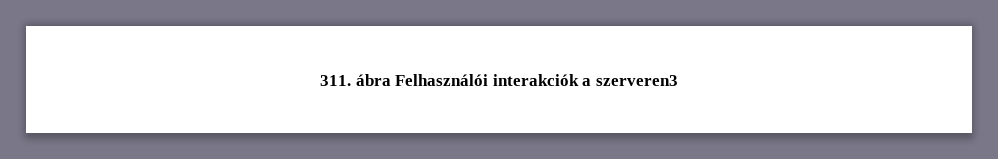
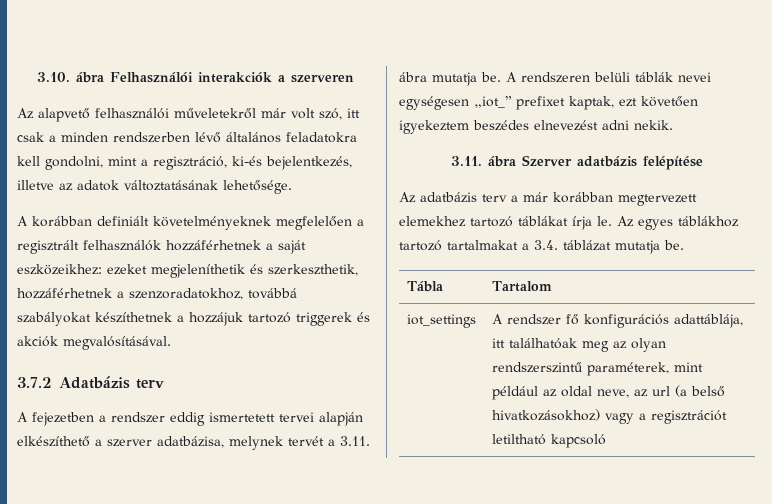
[320,75,352,86] 311. -> [36,72,70,82] 3.10.
[595,75,678,86] szerveren3 -> [290,75,354,83] [17,108,360,122] [17,132,357,143] [17,156,352,170] [17,180,292,194] [17,216,364,230] [17,240,306,254] [17,264,358,278] [17,288,297,300] [17,312,370,326] [17,336,171,350] [17,376,164,389] [17,412,363,426] [17,436,370,450] [399,72,711,86] [399,96,698,110] [399,120,673,134] [451,155,703,170] [399,192,697,206] [399,216,739,230] [399,240,684,254] [406,281,443,292] [491,281,552,292] [406,314,476,328] [491,314,743,328] [491,338,666,352] [491,362,703,376] [491,385,725,400] [491,409,727,424] [491,434,606,448] szerveren // Az alapvető felhasználói műveletekről már volt szó, itt csak a minden rendszerben lévő általános feladatokra kell gondolni, mint a regisztráció, ki-és bejelentkezés, illetve az adatok változtatásának lehetősége. // A korábban definiált követelményeknek megfelelően a regisztrált felhasználók hozzáférhetnek a saját eszközeikhez: ezeket megjeleníthetik és szerkeszthetik, hozzáférhetnek a szenzoradatokhoz, továbbá szabályokat készíthetnek a hozzájuk tartozó triggerek és akciók megvalósításával. // 3.7.2 Adatbázis terv // A fejezetben a rendszer eddig ismertetett tervei alapján elkészíthető a szerver adatbázisa, melynek tervét a 3.11. ábra mutatja be. A rendszeren belüli táblák nevei egységesen „iot_” prefixet kaptak, ezt követően igyekeztem beszédes elnevezést adni nekik. // 3.11. ábra Szerver adatbázis felépítése // Az adatbázis terv a már korábban megtervezett elemekhez tartozó táblákat írja le. Az egyes táblákhoz tartozó tartalmakat a 3.4. táblázat mutatja be. // Tábla | Tartalom // iot_settings | A rendszer fő konfigurációs adattáblája, itt találhatóak meg az olyan rendszerszintű paraméterek, mint például az oldal neve, az url (a belső hivatkozásokhoz) vagy a regisztrációt letiltható kapcsoló

